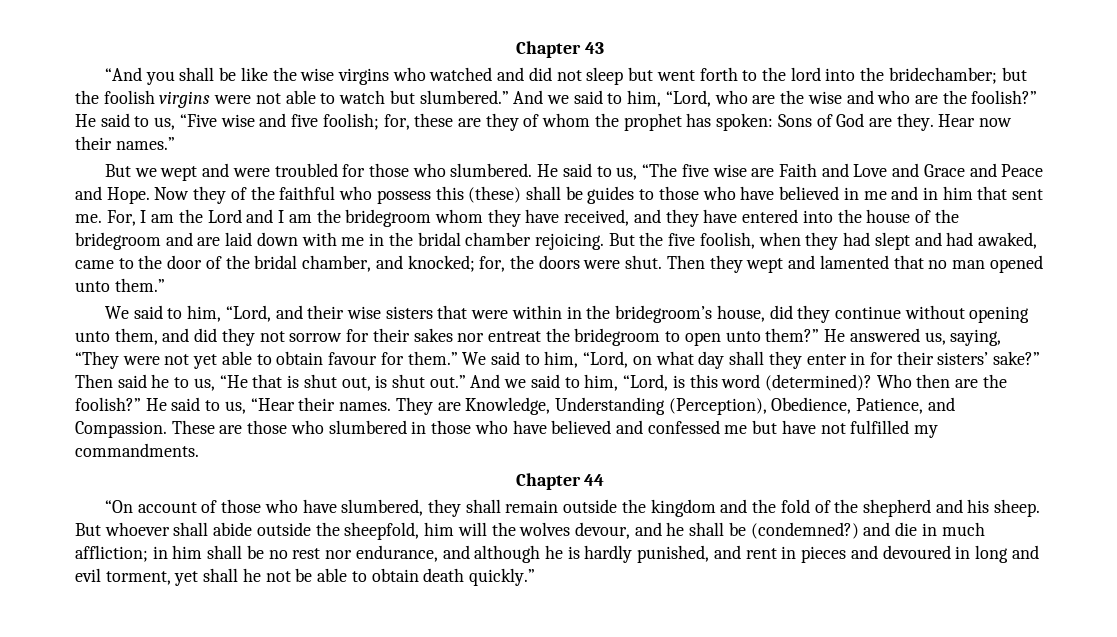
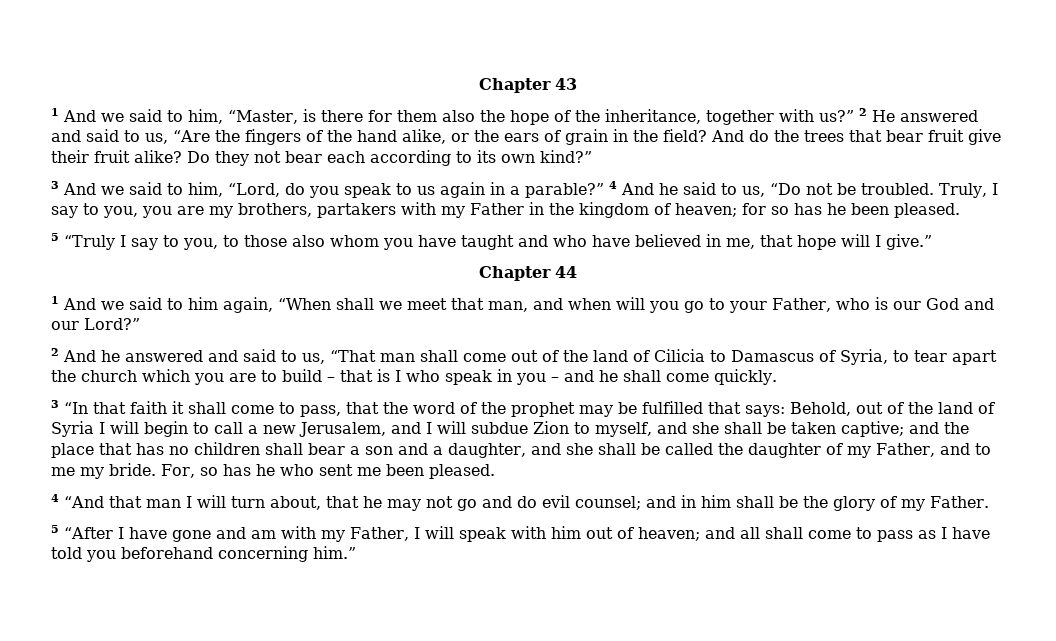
[104,67,1027,85] [75,90,1038,108] [75,113,1013,131] [75,136,175,150] [104,163,1044,181] [75,186,1044,204] [75,209,959,227] [75,232,1037,250] [75,255,1043,273] [75,278,165,292] [104,305,1030,323] [75,328,1002,346] [75,351,1041,369] [75,374,1007,391] [75,397,955,415] [75,420,939,438] [75,443,199,457] [515,473,605,490] [104,499,1041,517] [75,522,985,540] [75,545,1039,563] [75,568,535,586] “And you shall be like the wise virgins who watched and did not sleep but went forth to the lord into the bridechamber; but the foolish virgins were not able to watch but slumbered.” And we said to him, “Lord, who are the wise and who are the foolish?” He said to us, “Five wise and five foolish; for, these are they of whom the prophet has spoken: Sons of God are they. Hear now their names.” // But we wept and were troubled for those who slumbered. He said to us, “The five wise are Faith and Love and Grace and Peace and Hope. Now they of the faithful who possess this (these) shall be guides to those who have believed in me and in him that sent me. For, I am the Lord and I am the bridegroom whom they have received, and they have entered into the house of the bridegroom and are laid down with me in the bridal chamber rejoicing. But the five foolish, when they had slept and had awaked, came to the door of the bridal chamber, and knocked; for, the doors were shut. Then they wept and lamented that no man opened unto them.” // We said to him, “Lord, and their wise sisters that were within in the bridegroom’s house, did they continue without opening unto them, and did they not sorrow for their sakes nor entreat the bridegroom to open unto them?” He answered us, saying, “They were not yet able to obtain favour for them.” We said to him, “Lord, on what day shall they enter in for their sisters’ sake?” Then said he to us, “He that is shut out, is shut out.” And we said to him, “Lord, is this word (determined)? Who then are the foolish?” He said to us, “Hear their names. They are Knowledge, Understanding (Perception), Obedience, Patience, and Compassion. These are those who slumbered in those who have believed and confessed me but have not fulfilled my commandments. // Chapter 44 // “On account of those who have slumbered, they shall remain outside the kingdom and the fold of the shepherd and his sheep. But whoever shall abide outside the sheepfold, him will the wolves devour, and he shall be (condemned?) and die in much affliction; in him shall be no rest nor endurance, and although he is hardly punished, and rent in pieces and devoured in long and evil torment, yet shall he not be able to obtain death quickly.” -> [51,108,978,125] [51,129,1001,145] [51,150,592,166] [51,181,998,198] [51,202,960,218] [51,233,932,250] [479,266,577,281] [51,296,994,313] [51,318,140,330] [51,348,997,365] [51,369,777,385] [51,400,995,417] [51,421,969,437] [51,442,991,458] [51,463,495,479] [51,494,989,511] [51,525,990,542] [51,546,356,562] 1 And we said to him, “Master, is there for them also the hope of the inheritance, together with us?” 2 He answered and said to us, “Are the fingers of the hand alike, or the ears of grain in the field? And do the trees that bear fruit give their fruit alike? Do they not bear each according to its own kind?” // 3 And we said to him, “Lord, do you speak to us again in a parable?” 4 And he said to us, “Do not be troubled. Truly, I say to you, you are my brothers, partakers with my Father in the kingdom of heaven; for so has he been pleased. // 5 “Truly I say to you, to those also whom you have taught and who have believed in me, that hope will I give.” // Chapter 44 // 1 And we said to him again, “When shall we meet that man, and when will you go to your Father, who is our God and our Lord?” // 2 And he answered and said to us, “That man shall come out of the land of Cilicia to Damascus of Syria, to tear apart the church which you are to build – that is I who speak in you – and he shall come quickly. // 3 “In that faith it shall come to pass, that the word of the prophet may be fulfilled that says: Behold, out of the land of Syria I will begin to call a new Jerusalem, and I will subdue Zion to myself, and she shall be taken captive; and the place that has no children shall bear a son and a daughter, and she shall be called the daughter of my Father, and to me my bride. For, so has he who sent me been pleased. // 4 “And that man I will turn about, that he may not go and do evil counsel; and in him shall be the glory of my Father. // 5 “After I have gone and am with my Father, I will speak with him out of heaven; and all shall come to pass as I have told you beforehand concerning him.”

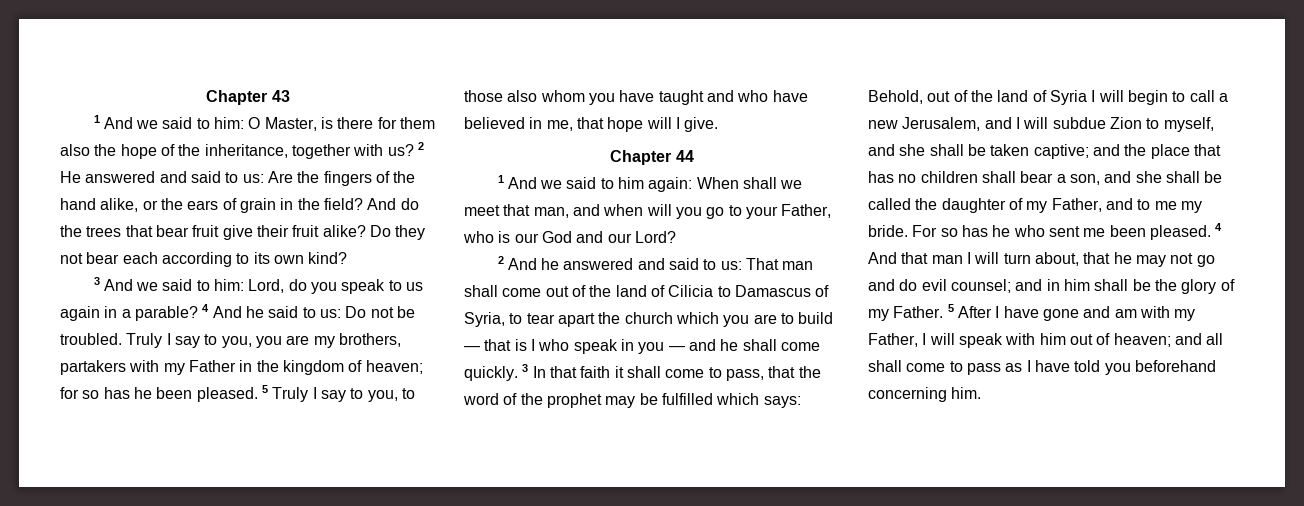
[188,109,298,124] him, “Master, -> [214,117,317,131] him: O Master,
[818,110,854,122] us?” -> [387,144,414,156] us?
[145,130,210,144] us, “Are -> [242,171,293,183] us: Are
[540,150,592,163] kind?” -> [308,252,348,264] kind?
[188,182,280,197] him, “Lord, -> [214,279,285,293] him: Lord,
[525,183,604,198] parable?” -> [134,306,198,321] parable?
[742,183,801,197] us, “Do -> [319,306,367,318] us: Do
[939,183,987,198] Truly, -> [126,333,163,348] Truly
[51,233,115,250] // 5 “Truly -> [261,385,309,402] 5 Truly
[886,234,932,250] give.” -> [684,117,719,132] give.
[223,297,331,313] again, “When -> [648,177,739,192] again: When
[84,318,140,330] Lord?” -> [634,231,676,243] Lord?
[302,350,376,364] us, “That -> [720,258,780,270] us: That
[327,377,335,382] – -> [464,346,480,351] —
[551,377,559,382] – -> [668,346,685,351] —
[51,400,88,414] // 3 “In -> [522,364,546,378] 3 In
[708,402,741,414] that -> [716,393,760,405] which
[365,443,526,458] son and a daughter, -> [1069,174,1100,185] son,
[161,464,195,478] For, -> [912,225,938,237] For
[51,494,104,508] // 4 “And -> [1215,223,1223,231] [868,252,897,264] 4 And
[51,525,113,539] // 5 “After -> [947,304,992,318] 5 After
[313,546,356,559] him.” -> [951,387,982,399] him.

